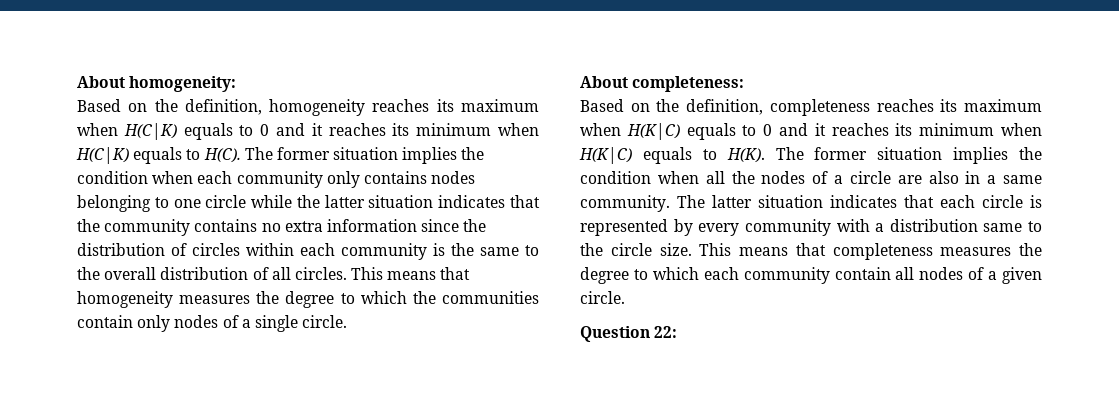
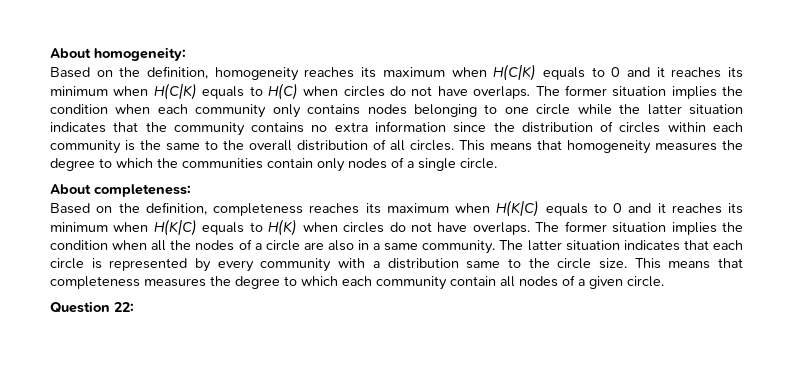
[203,148,241,163] H(C). -> [267,83,531,100] H(C) when circles do not have overlaps.
[726,148,765,163] H(K). -> [268,219,530,236] H(K) when circles do not have overlaps.

